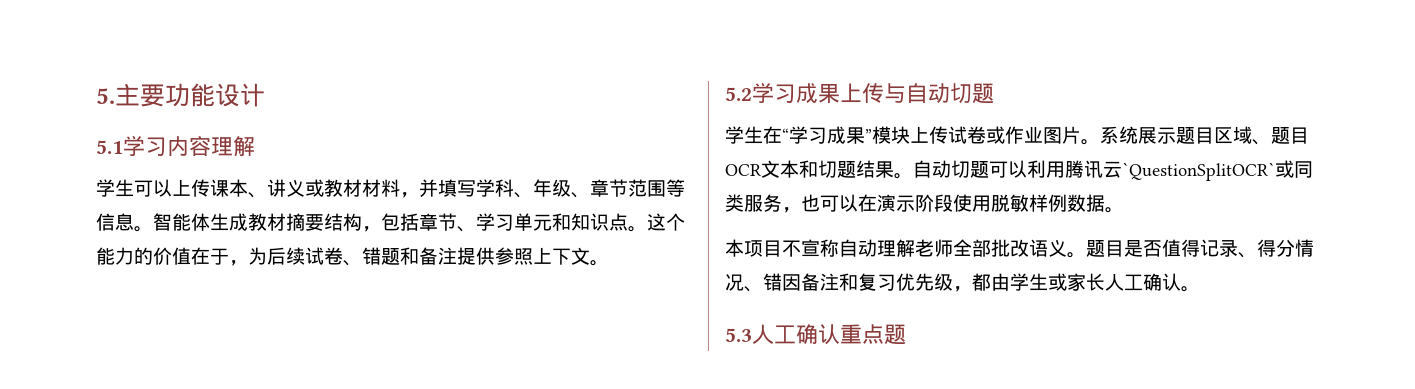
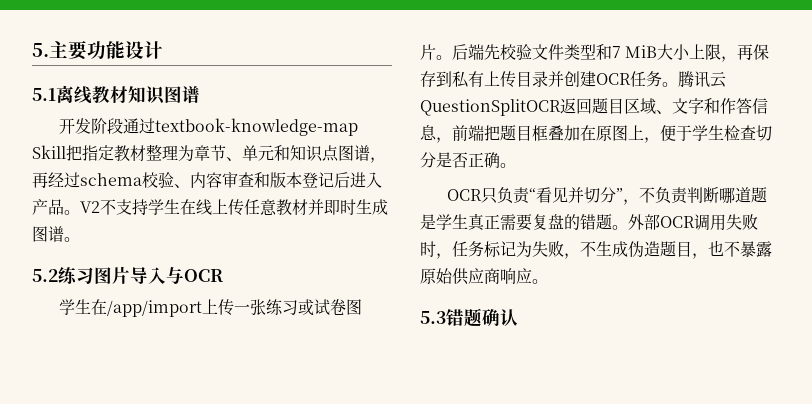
[123,136,255,157] [96,179,685,198] [96,213,685,232] [96,247,609,266] [725,83,994,104] [725,126,1309,145] [725,160,1313,181] [725,194,1124,213] [725,239,1314,258] [725,273,1200,292] [725,324,906,345] 学习内容理解 // 学生可以上传课本、讲义或教材材料，并填写学科、年级、章节范围等信息。智能体生成教材摘要结构，包括章节、学习单元和知识点。这个能力的价值在于，为后续试卷、错题和备注提供参照上下文。 // 5.2学习成果上传与自动切题 // 学生在“学习成果”模块上传试卷或作业图片。系统展示题目区域、题目OCR文本和切题结果。自动切题可以利用腾讯云`QuestionSplitOCR`或同类服务，也可以在演示阶段使用脱敏样例数据。 // 本项目不宣称自动理解老师全部批改语义。题目是否值得记录、得分情况、错因备注和复习优先级，都由学生或家长人工确认。 // 5.3人工确认重点题 -> [56,85,200,105] [59,118,359,136] [32,144,386,163] [32,171,382,188] [32,199,388,216] [32,226,80,242] [32,266,223,284] [59,299,363,317] [420,44,770,62] [420,71,726,88] [420,98,768,116] [420,125,772,143] [420,152,516,168] [447,187,768,205] [420,213,758,231] [420,240,772,259] [420,268,548,285] [420,308,518,327] 离线教材知识图谱 // 开发阶段通过textbook-knowledge-map Skill把指定教材整理为章节、单元和知识点图谱，再经过schema校验、内容审查和版本登记后进入产品。V2不支持学生在线上传任意教材并即时生成图谱。 // 5.2练习图片导入与OCR // 学生在/app/import上传一张练习或试卷图片。后端先校验文件类型和7 MiB大小上限，再保存到私有上传目录并创建OCR任务。腾讯云QuestionSplitOCR返回题目区域、文字和作答信息，前端把题目框叠加在原图上，便于学生检查切分是否正确。 // OCR只负责“看见并切分”，不负责判断哪道题是学生真正需要复盘的错题。外部OCR调用失败时，任务标记为失败，不生成伪造题目，也不暴露原始供应商响应。 // 5.3错题确认

